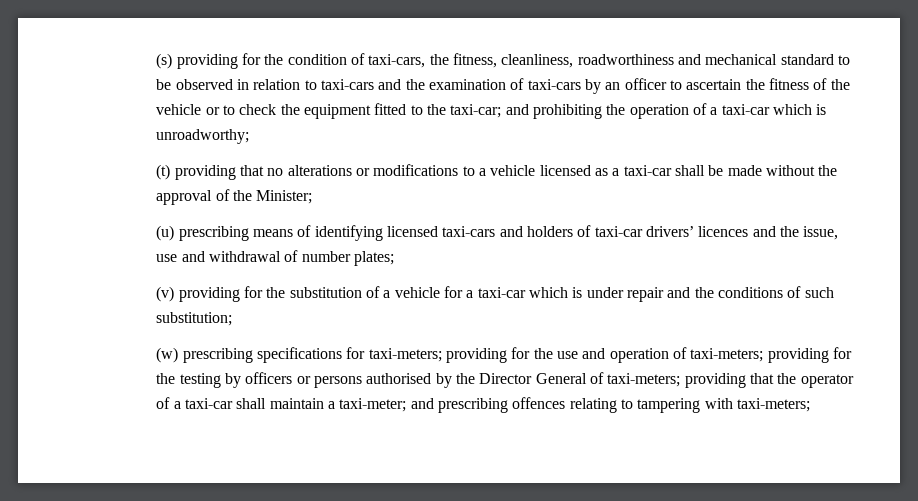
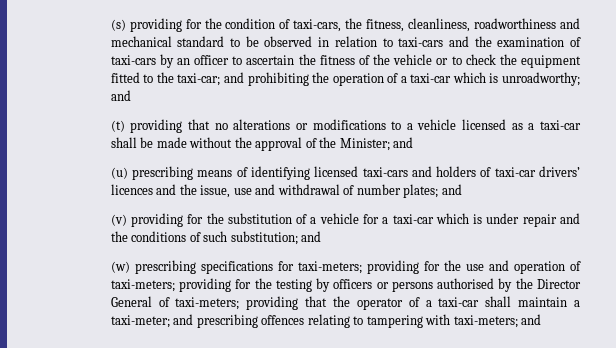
(250, 136) none -> [110,90,131,101] and
(313, 197) none -> [393,137,414,148] and
(395, 258) none -> [441,184,462,195] and
(233, 319) none -> [301,231,322,242] and
(810, 405) none -> [521,314,542,325] and

